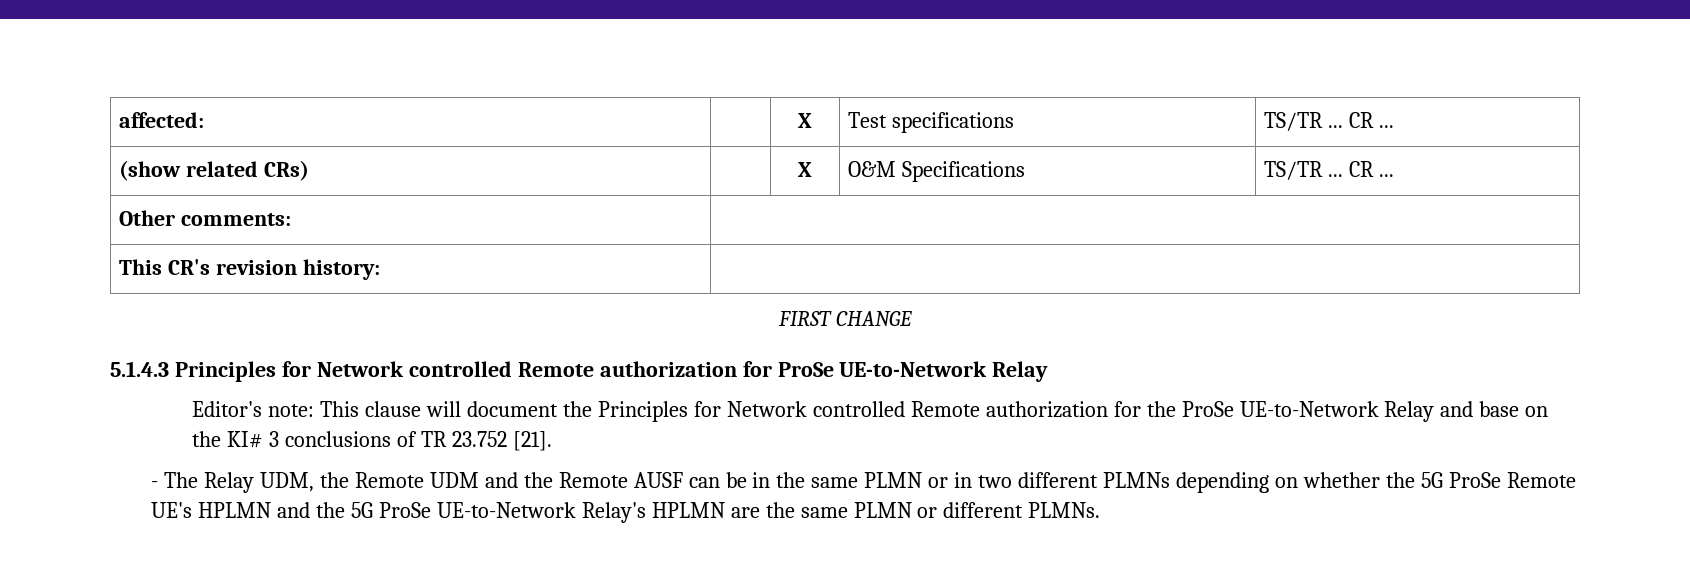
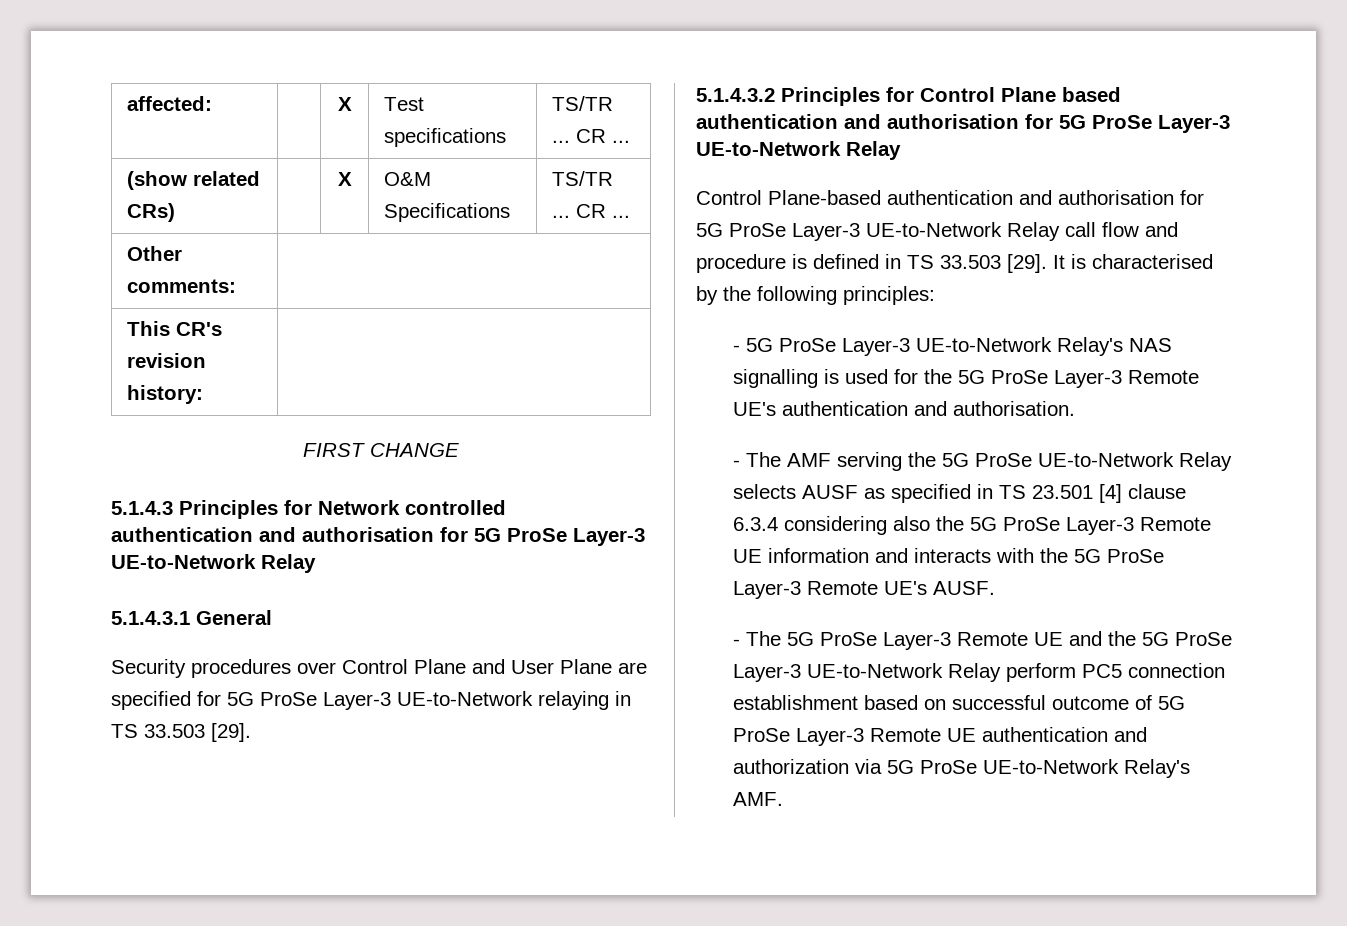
[517,361,1049,382] [192,401,1549,422] [192,431,553,451] [151,472,1576,493] [151,502,1101,523] Remote authorization for ProSe UE-to-Network Relay // Editor's note: This clause will document the Principles for Network controlled Remote authorization for the ProSe UE-to-Network Relay and base on the KI# 3 conclusions of TR 23.752 [21]. // - The Relay UDM, the Remote UDM and the Remote AUSF can be in the same PLMN or in two different PLMNs depending on whether the 5G ProSe Remote UE's HPLMN and the 5G ProSe UE-to-Network Relay's HPLMN are the same PLMN or different PLMNs. -> [111,527,645,546] [111,554,316,573] [111,610,272,625] [111,659,647,678] [111,691,631,710] [111,723,251,742] [696,87,1121,106] [696,114,1230,133] [696,141,901,160] [696,190,1204,205] [696,222,1178,241] [696,254,1213,273] [696,286,935,305] [733,337,1173,356] [733,369,1200,388] [733,401,1076,416] [733,452,1233,471] [733,484,1187,503] [733,516,1212,535] [733,548,1165,563] [733,581,996,599] [733,631,1233,650] [733,663,1226,682] [733,695,1186,710] [733,727,1148,746] [733,759,1191,778] [733,792,784,806] authentication and authorisation for 5G ProSe Layer-3 UE-to-Network Relay // 5.1.4.3.1 General // Security procedures over Control Plane and User Plane are specified for 5G ProSe Layer-3 UE-to-Network relaying in TS 33.503 [29]. // 5.1.4.3.2 Principles for Control Plane based authentication and authorisation for 5G ProSe Layer-3 UE-to-Network Relay // Control Plane-based authentication and authorisation for 5G ProSe Layer-3 UE-to-Network Relay call flow and procedure is defined in TS 33.503 [29]. It is characterised by the following principles: // - 5G ProSe Layer-3 UE-to-Network Relay's NAS signalling is used for the 5G ProSe Layer-3 Remote UE's authentication and authorisation. // - The AMF serving the 5G ProSe UE-to-Network Relay selects AUSF as specified in TS 23.501 [4] clause 6.3.4 considering also the 5G ProSe Layer-3 Remote UE information and interacts with the 5G ProSe Layer-3 Remote UE's AUSF. // - The 5G ProSe Layer-3 Remote UE and the 5G ProSe Layer-3 UE-to-Network Relay perform PC5 connection establishment based on successful outcome of 5G ProSe Layer-3 Remote UE authentication and authorization via 5G ProSe UE-to-Network Relay's AMF.

